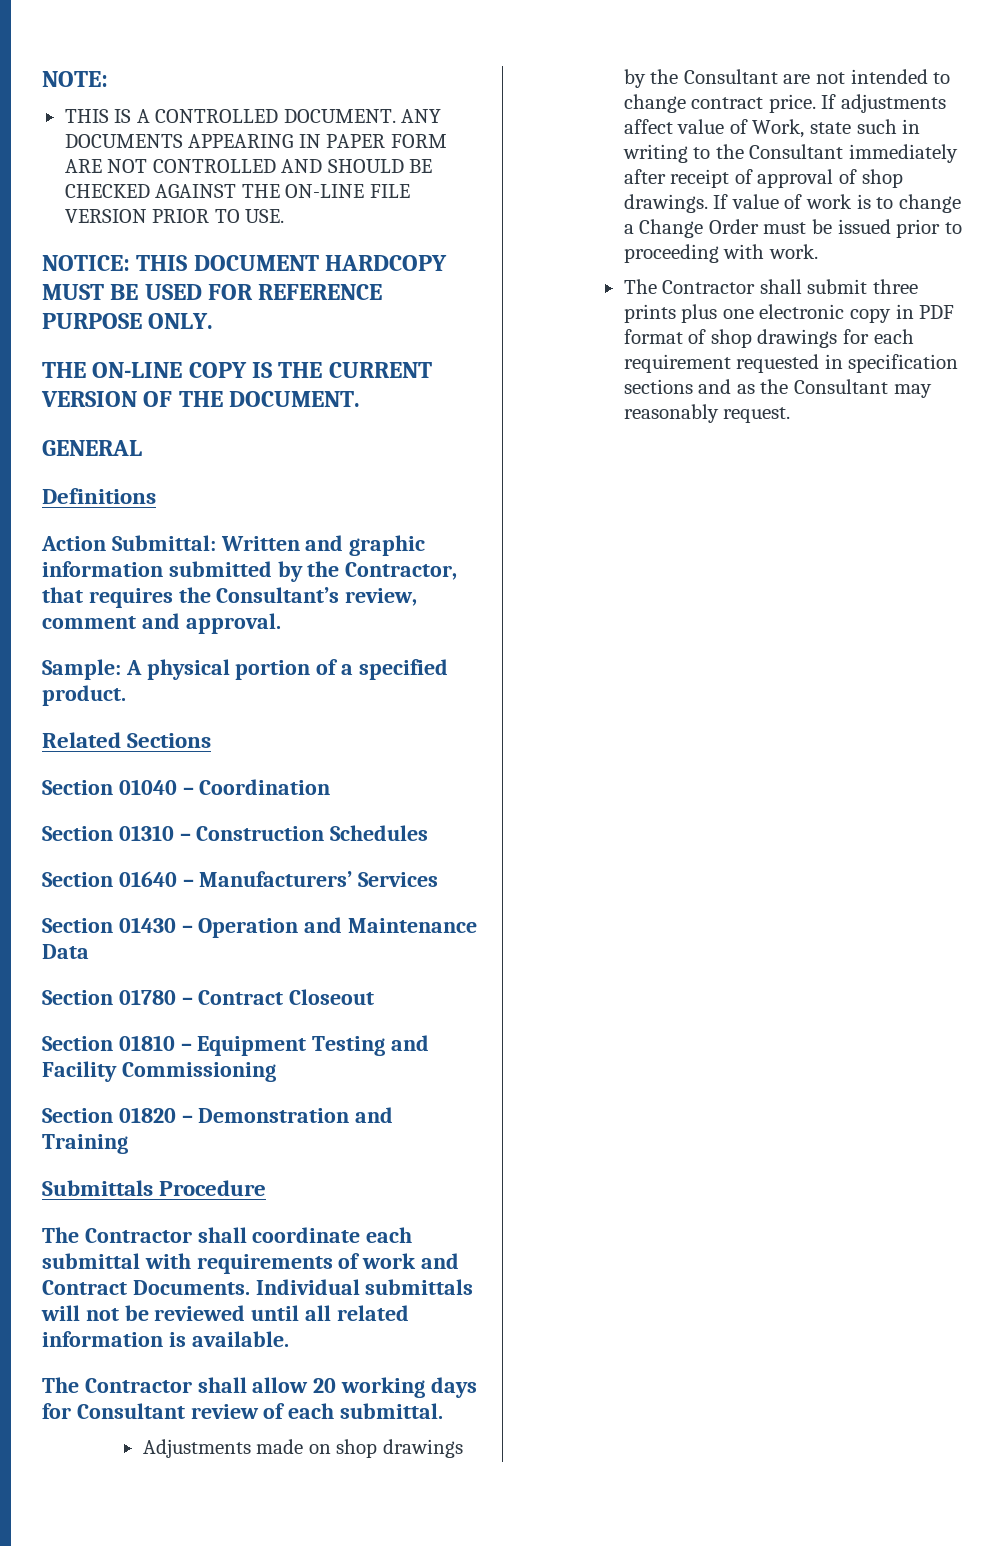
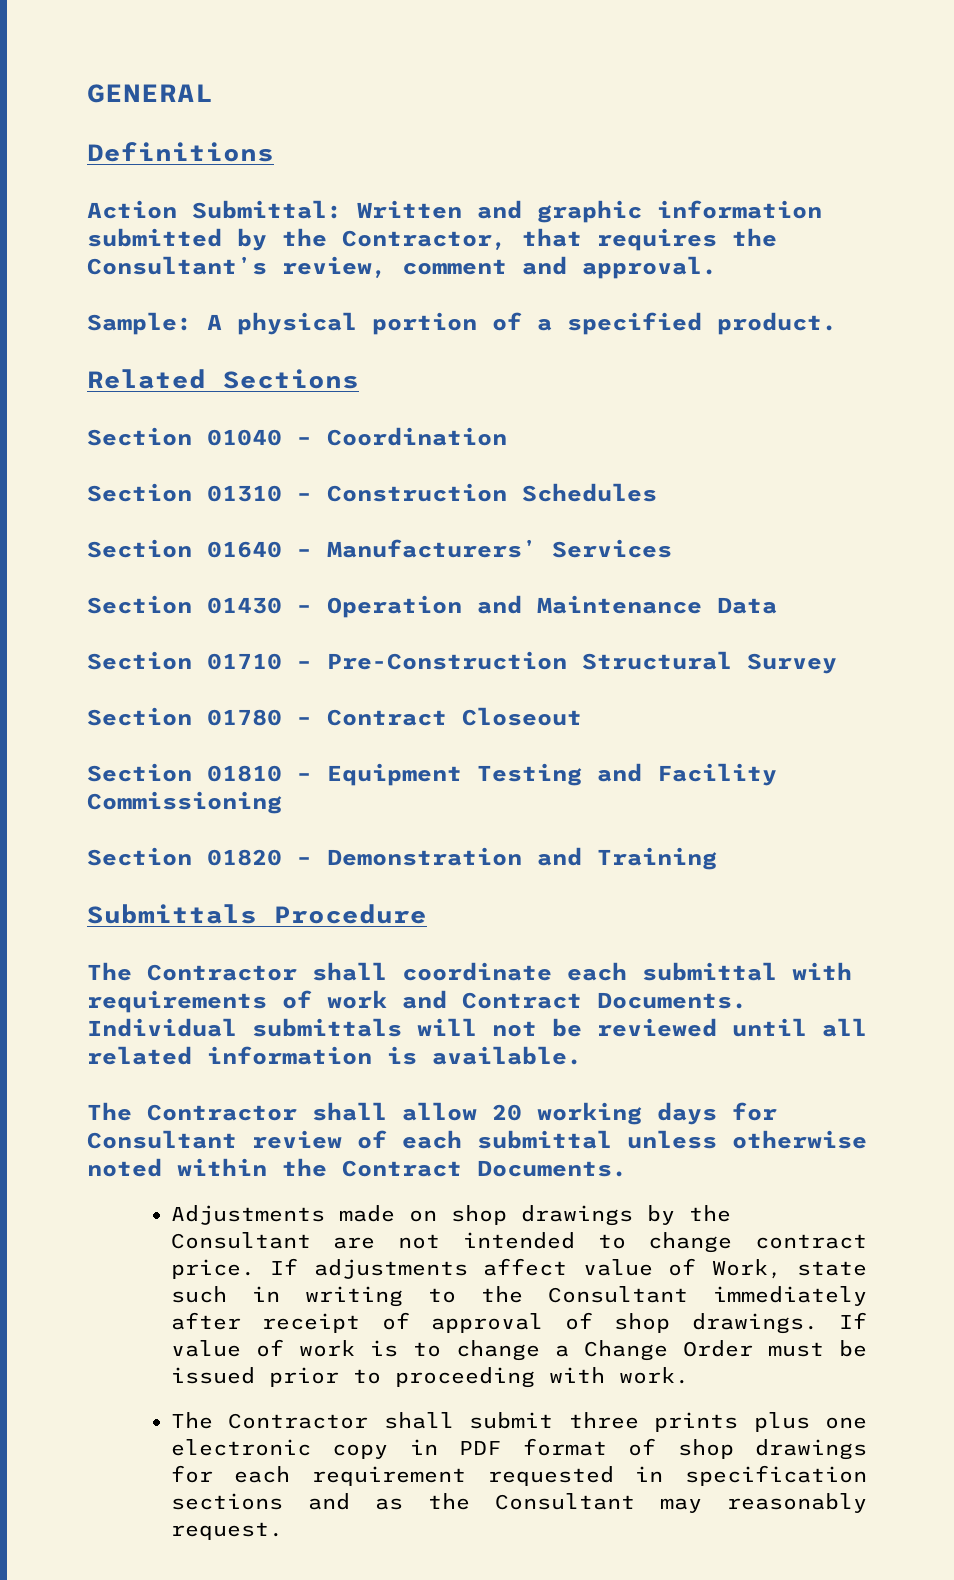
[42,71,108,87] [64,109,442,123] [64,134,447,148] [64,159,433,173] [64,184,410,198] [64,209,285,223] [42,255,448,271] [42,284,383,300] [42,313,214,329] [42,362,432,378] [41,391,361,407] NOTE: // THIS IS A CONTROLLED DOCUMENT. ANY DOCUMENTS APPEARING IN PAPER FORM ARE NOT CONTROLLED AND SHOULD BE CHECKED AGAINST THE ON-LINE FILE VERSION PRIOR TO USE. // NOTICE: THIS DOCUMENT HARDCOPY MUST BE USED FOR REFERENCE PURPOSE ONLY. // THE ON-LINE COPY IS THE CURRENT VERSION OF THE DOCUMENT. // -> (87, 93) none
(89, 951) none -> [87,651,837,674] // Section 01710 – Pre-Construction Structural Survey
[340,1403,444,1419] submittal. -> [477,1130,867,1149] [87,1158,627,1177] submittal unless otherwise noted within the Contract Documents.

